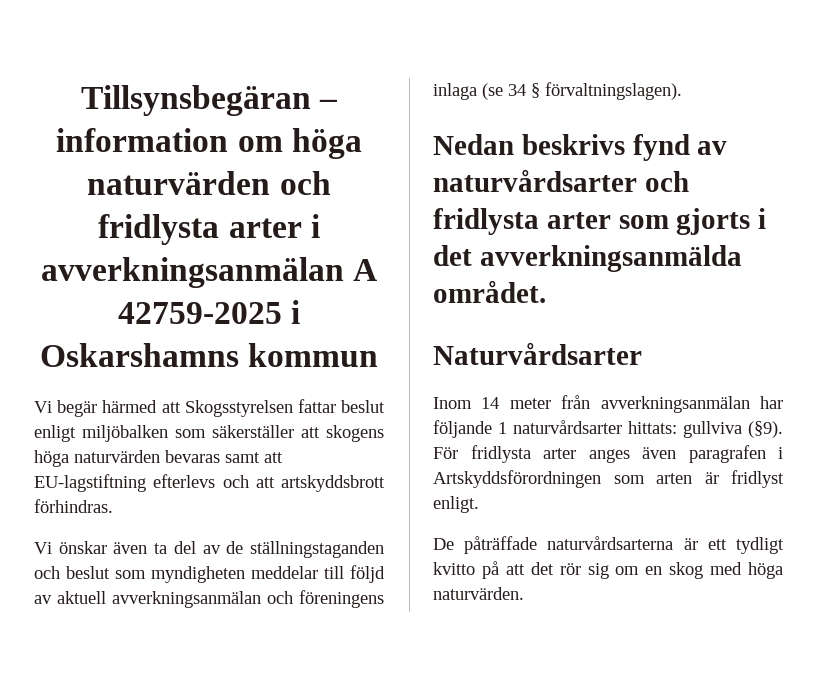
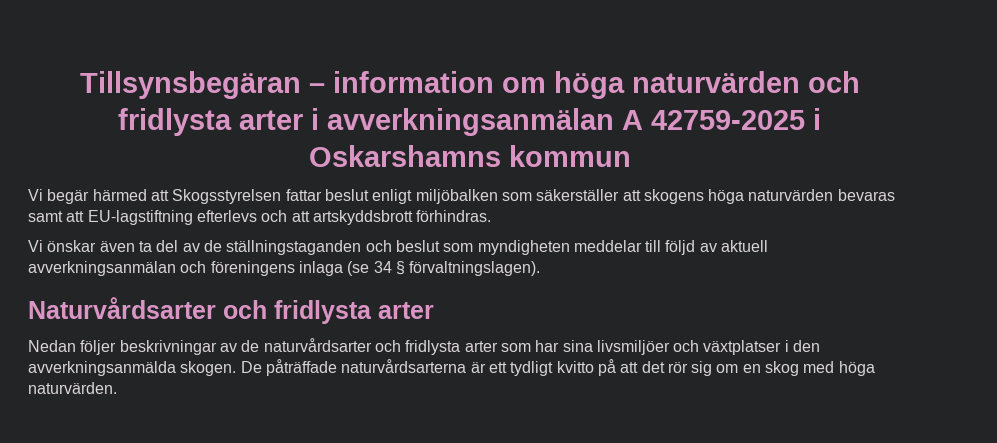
[433,134,728,161] Nedan beskrivs fynd av -> [28,297,434,324] [28,340,260,355] Naturvårdsarter och fridlysta arter // Nedan följer beskrivningar av de
[676,208,767,235] [433,245,742,272] [433,280,546,303] [433,342,642,365] [433,395,783,413] [433,420,783,438] [433,445,783,463] [433,470,784,488] [433,496,479,513] gjorts i det avverkningsanmälda området. // Naturvårdsarter // Inom 14 meter från avverkningsanmälan har följande 1 naturvårdsarter hittats: gullviva (§9). För fridlysta arter anges även paragrafen i Artskyddsförordningen som arten är fridlyst enligt. // -> [535,340,821,355] [28,361,237,376] har sina livsmiljöer och växtplatser i den avverkningsanmälda skogen.

